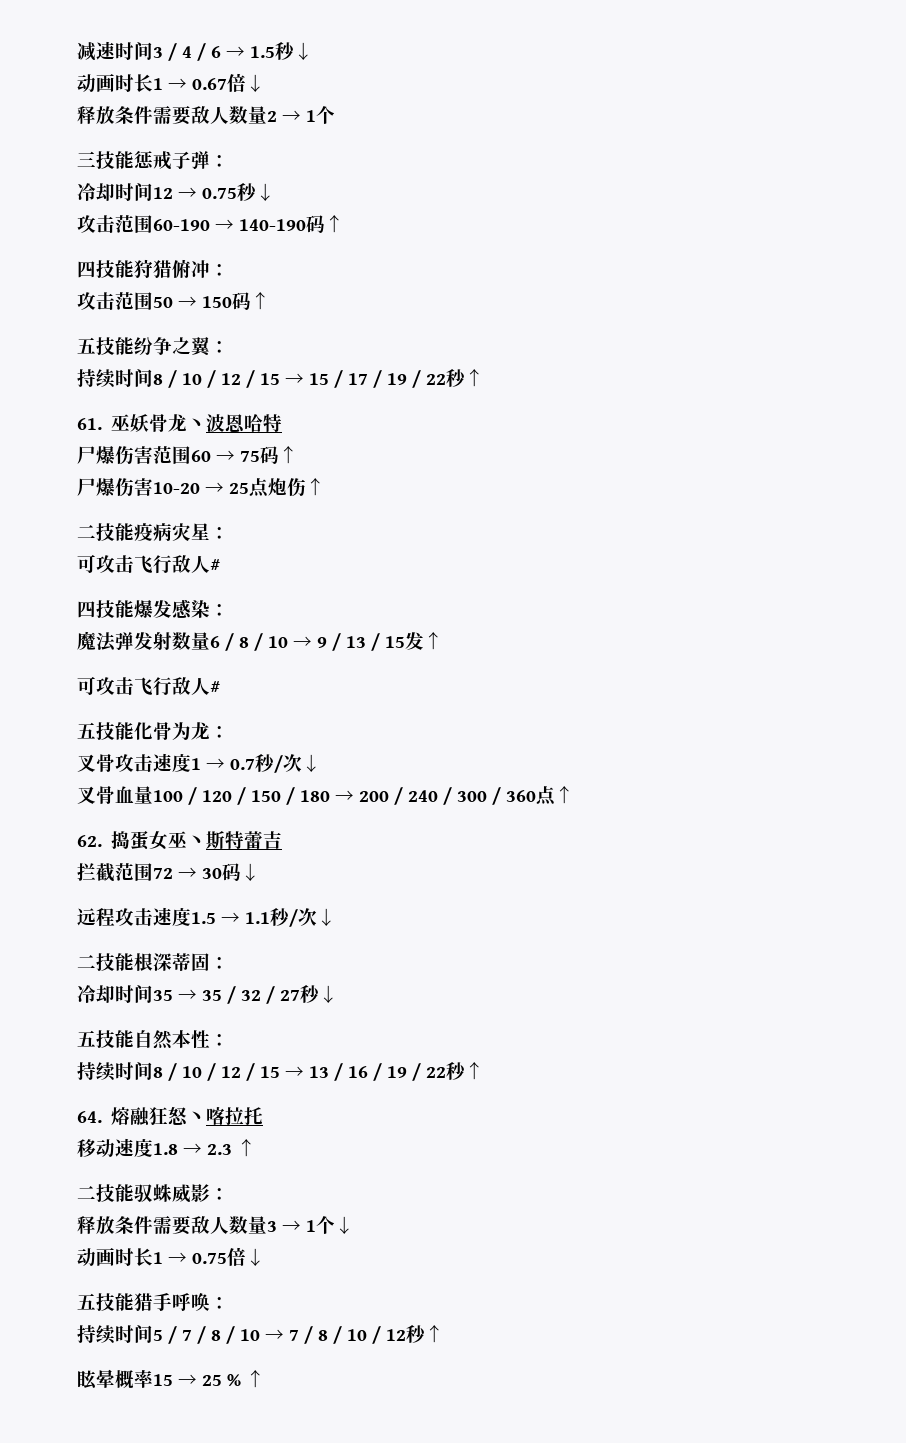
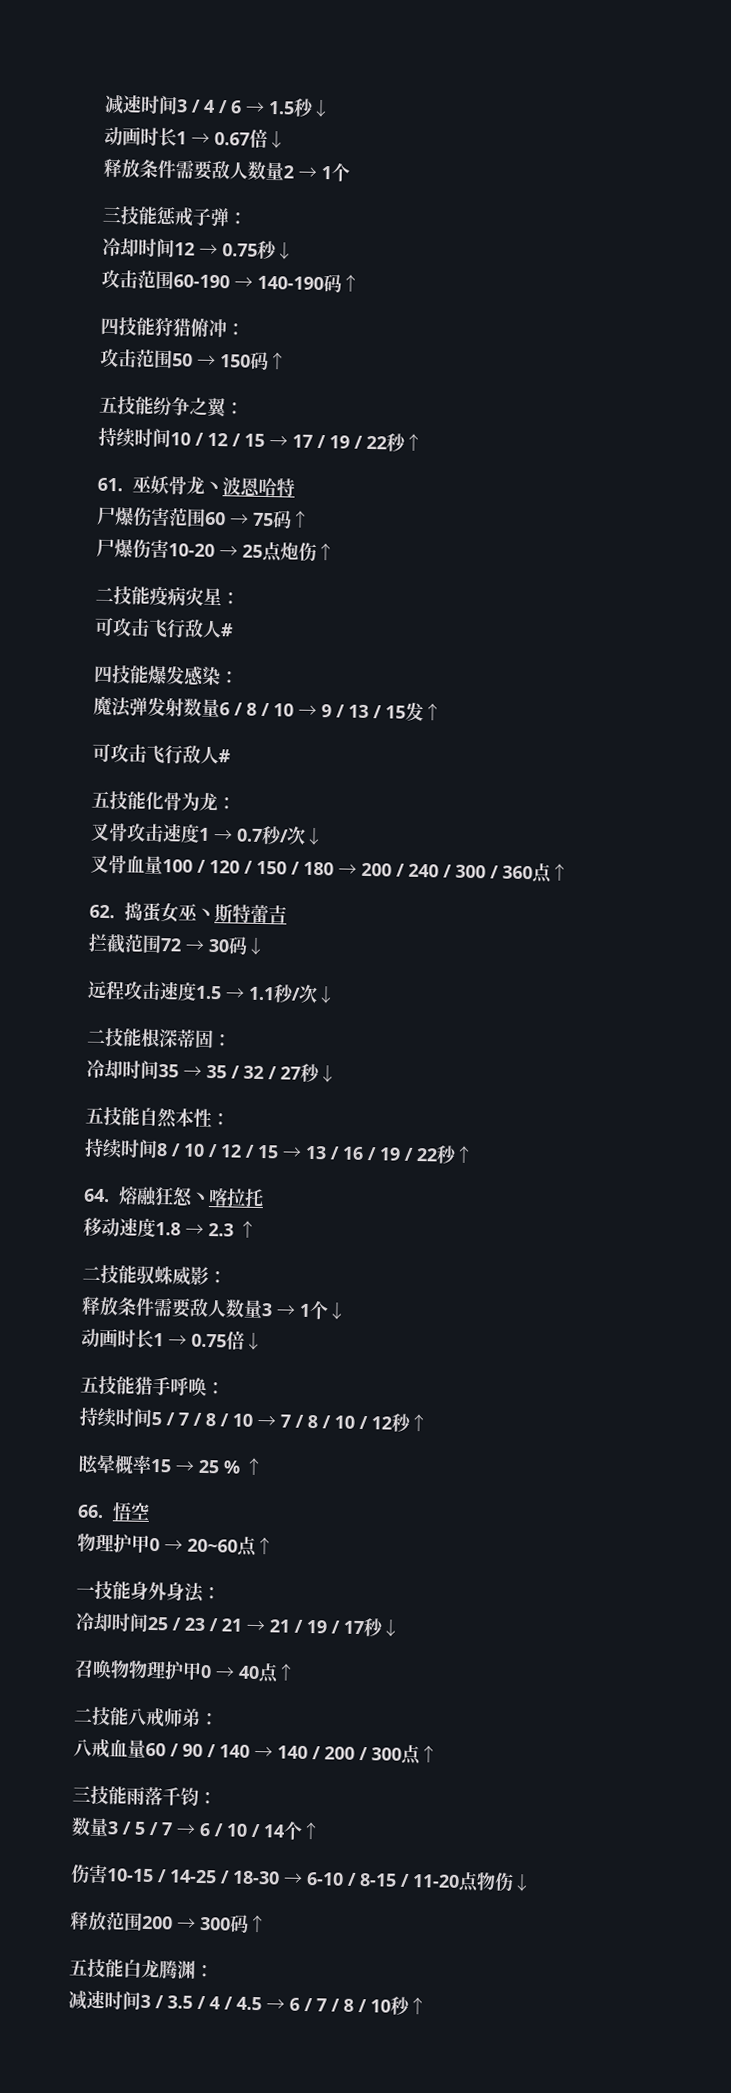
[153,370,343,388] 8 / 10 / 12 / 15 → 15 / -> [170,432,288,448] 10 / 12 / 15 →
(265, 1379) none -> [77,1502,150,1521] [77,1533,274,1558] [76,1580,221,1604] [75,1612,401,1637] [74,1658,296,1684] [73,1706,219,1728] [73,1738,438,1766] [72,1785,217,1806] [71,1817,321,1840] [70,1864,532,1893] [69,1911,267,1933] [69,1958,214,1979] [68,1989,427,2016] // 66.悟空 // 物理护甲0 → 20~60点↑ // 一技能身外身法： // 冷却时间25 / 23 / 21 → 21 / 19 / 17秒↓ // 召唤物物理护甲0 → 40点↑ // 二技能八戒师弟： // 八戒血量60 / 90 / 140 → 140 / 200 / 300点↑ // 三技能雨落千钧： // 数量3 / 5 / 7 → 6 / 10 / 14个↑ // 伤害10-15 / 14-25 / 18-30 → 6-10 / 8-15 / 11-20点物伤↓ // 释放范围200 → 300码↑ // 五技能白龙腾渊： // 减速时间3 / 3.5 / 4 / 4.5 → 6 / 7 / 8 / 10秒↑

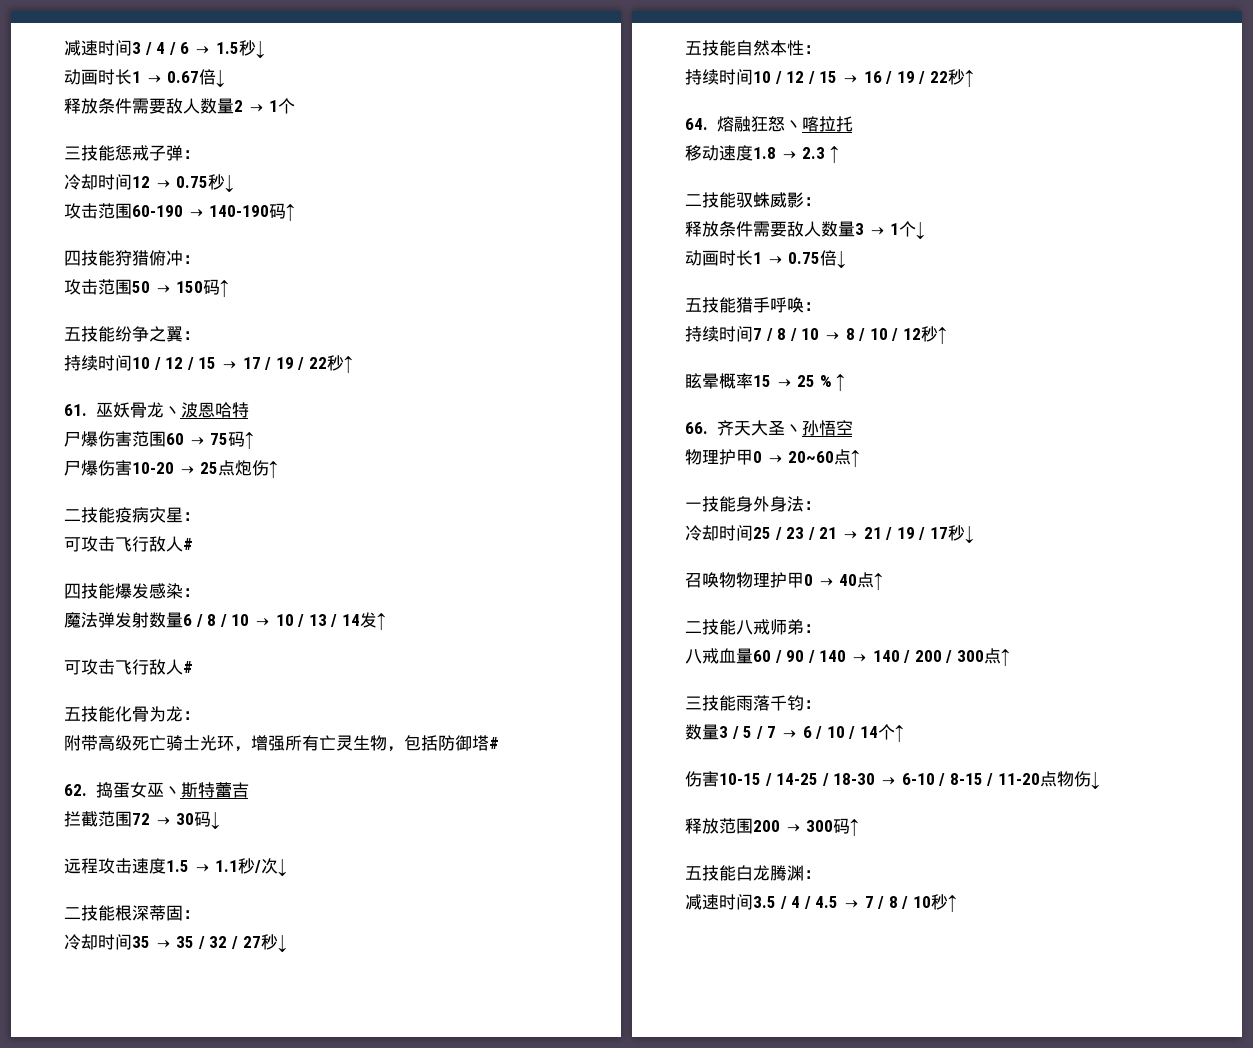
[321,704,332,718] 9 -> [275,614,294,626] 10
[385,705,406,719] 15 -> [341,614,360,626] 14
[90,822,324,846] [90,854,569,884] 叉骨攻击速度1 → 0.7秒/次↓ // 叉骨血量100 / 120 / 150 / 180 → 200 / 240 / 300 / 360点↑ -> [64,735,499,752] 附带高级死亡骑士光环，增强所有亡灵生物，包括防御塔#
[156,1143,340,1160] 8 / 10 / 12 / 15 → 13 / -> [753,71,859,84] 10 / 12 / 15 →
[151,1411,175,1426] 5 / -> (753, 334) none
[280,1414,304,1428] 7 / -> (841, 336) none
(104, 1511) none -> [716,420,819,436] 齐天大圣丶孙
[140,1994,164,2009] 3 / -> (753, 902) none
[289,1997,313,2012] 6 / -> (860, 904) none

